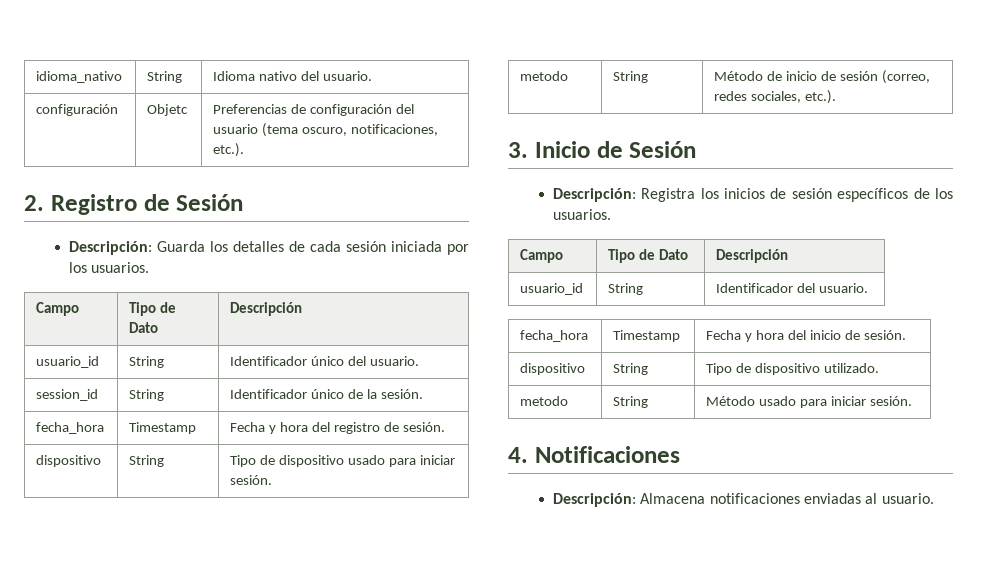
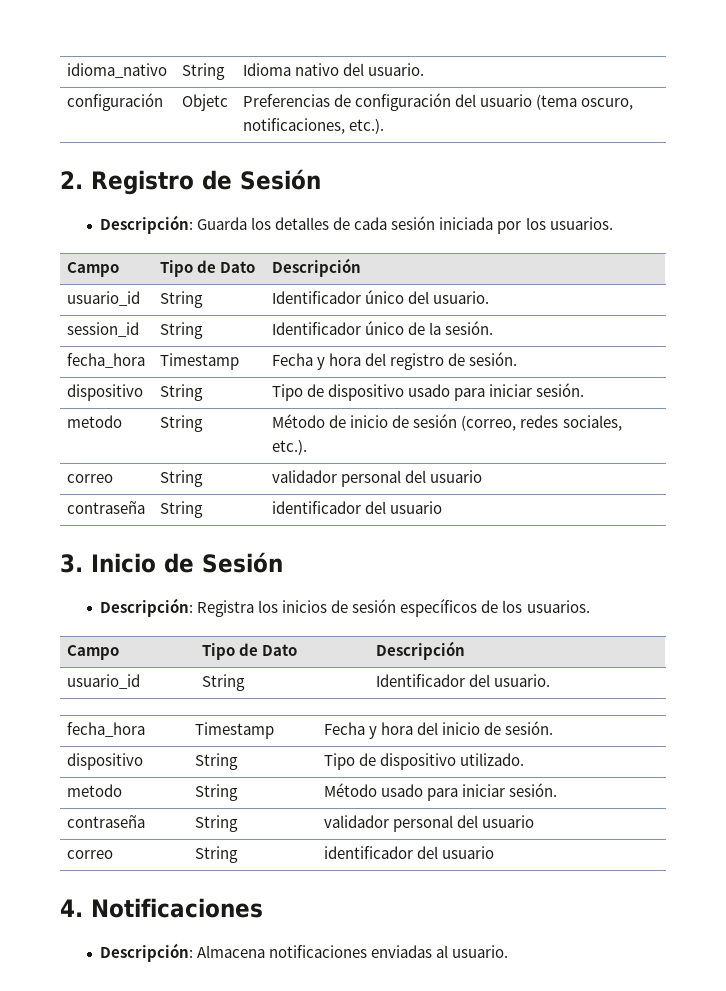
(837, 97) none -> [67,474,114,483] [160,470,204,487] [272,470,483,487] [67,501,146,514] [160,501,204,518] [272,501,443,514] // correo | String | validador personal del usuario // contraseña | String | identificador del usuario
(913, 401) none -> [67,815,146,828] [195,815,239,832] [324,815,535,832] [67,850,114,859] [195,846,239,863] [324,846,495,859] // contraseña | String | validador personal del usuario // correo | String | identificador del usuario

